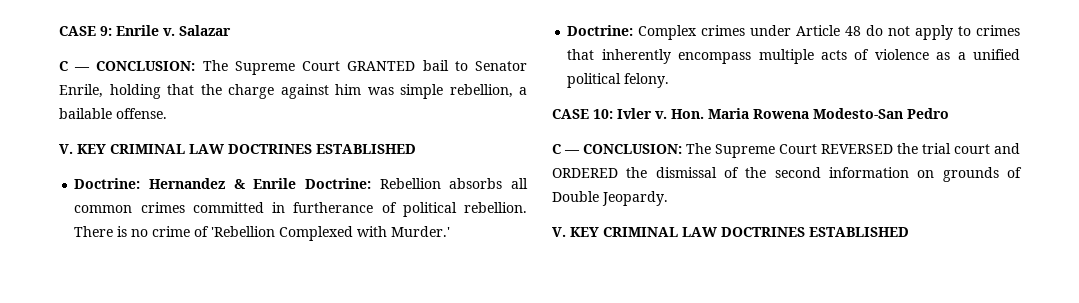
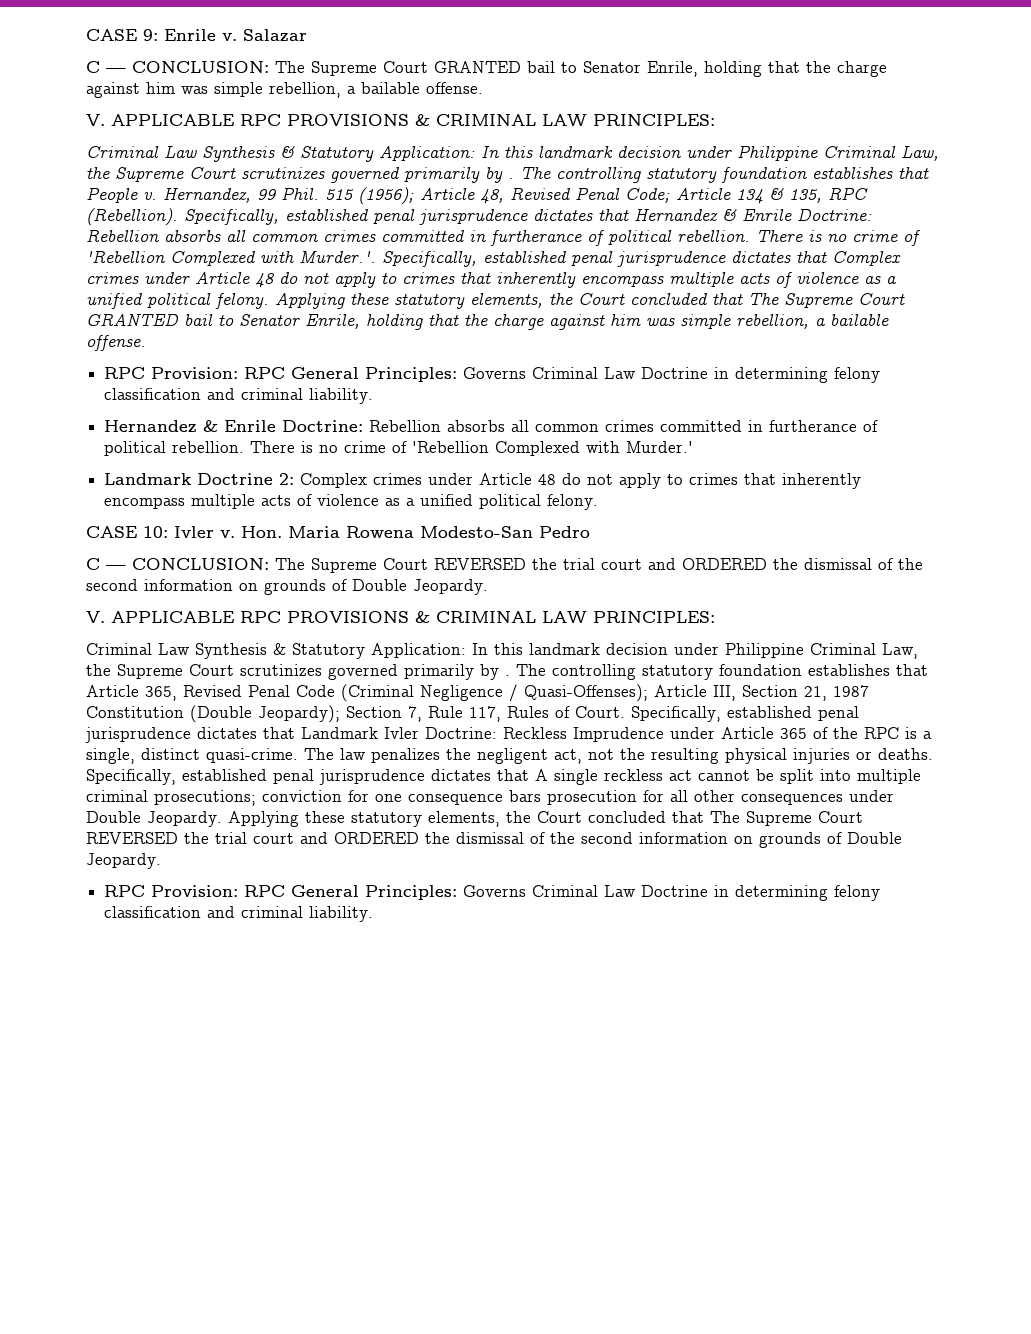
[77,144,416,154] [74,178,141,189] KEY CRIMINAL LAW DOCTRINES ESTABLISHED // Doctrine: -> [111,114,715,126] [86,145,939,162] [86,167,929,183] [86,187,868,205] [86,208,872,226] [86,229,921,246] [86,250,901,267] [86,272,897,288] [86,293,905,309] [86,313,889,330] [86,335,146,351] [104,367,881,383] [104,388,374,404] APPLICABLE RPC PROVISIONS & CRIMINAL LAW PRINCIPLES: // Criminal Law Synthesis & Statutory Application: In this landmark decision under Philippine Criminal Law, the Supreme Court scrutinizes governed primarily by . The controlling statutory foundation establishes that People v. Hernandez, 99 Phil. 515 (1956); Article 48, Revised Penal Code; Article 134 & 135, RPC (Rebellion). Specifically, established penal jurisprudence dictates that Hernandez & Enrile Doctrine: Rebellion absorbs all common crimes committed in furtherance of political rebellion. There is no crime of 'Rebellion Complexed with Murder.'. Specifically, established penal jurisprudence dictates that Complex crimes under Article 48 do not apply to crimes that inherently encompass multiple acts of violence as a unified political felony. Applying these statutory elements, the Court concluded that The Supreme Court GRANTED bail to Senator Enrile, holding that the charge against him was simple rebellion, a bailable offense. // RPC Provision: RPC General Principles: Governs Criminal Law Doctrine in determining felony classification and criminal liability. //
[567,25,634,36] Doctrine: -> [104,473,295,485] Landmark Doctrine 2:
[570,227,909,237] KEY CRIMINAL LAW DOCTRINES ESTABLISHED -> [111,611,715,623] [86,643,918,659] [86,664,928,680] [86,684,869,702] [86,705,859,723] [85,727,932,743] [86,748,933,764] [86,769,921,785] [86,790,894,806] [86,811,863,827] [86,832,902,848] [86,853,161,869] [104,885,881,901] [104,906,374,922] APPLICABLE RPC PROVISIONS & CRIMINAL LAW PRINCIPLES: // Criminal Law Synthesis & Statutory Application: In this landmark decision under Philippine Criminal Law, the Supreme Court scrutinizes governed primarily by . The controlling statutory foundation establishes that Article 365, Revised Penal Code (Criminal Negligence / Quasi-Offenses); Article III, Section 21, 1987 Constitution (Double Jeopardy); Section 7, Rule 117, Rules of Court. Specifically, established penal jurisprudence dictates that Landmark Ivler Doctrine: Reckless Imprudence under Article 365 of the RPC is a single, distinct quasi-crime. The law penalizes the negligent act, not the resulting physical injuries or deaths. Specifically, established penal jurisprudence dictates that A single reckless act cannot be split into multiple criminal prosecutions; conviction for one consequence bars prosecution for all other consequences under Double Jeopardy. Applying these statutory elements, the Court concluded that The Supreme Court REVERSED the trial court and ORDERED the dismissal of the second information on grounds of Double Jeopardy. // RPC Provision: RPC General Principles: Governs Criminal Law Doctrine in determining felony classification and criminal liability.

